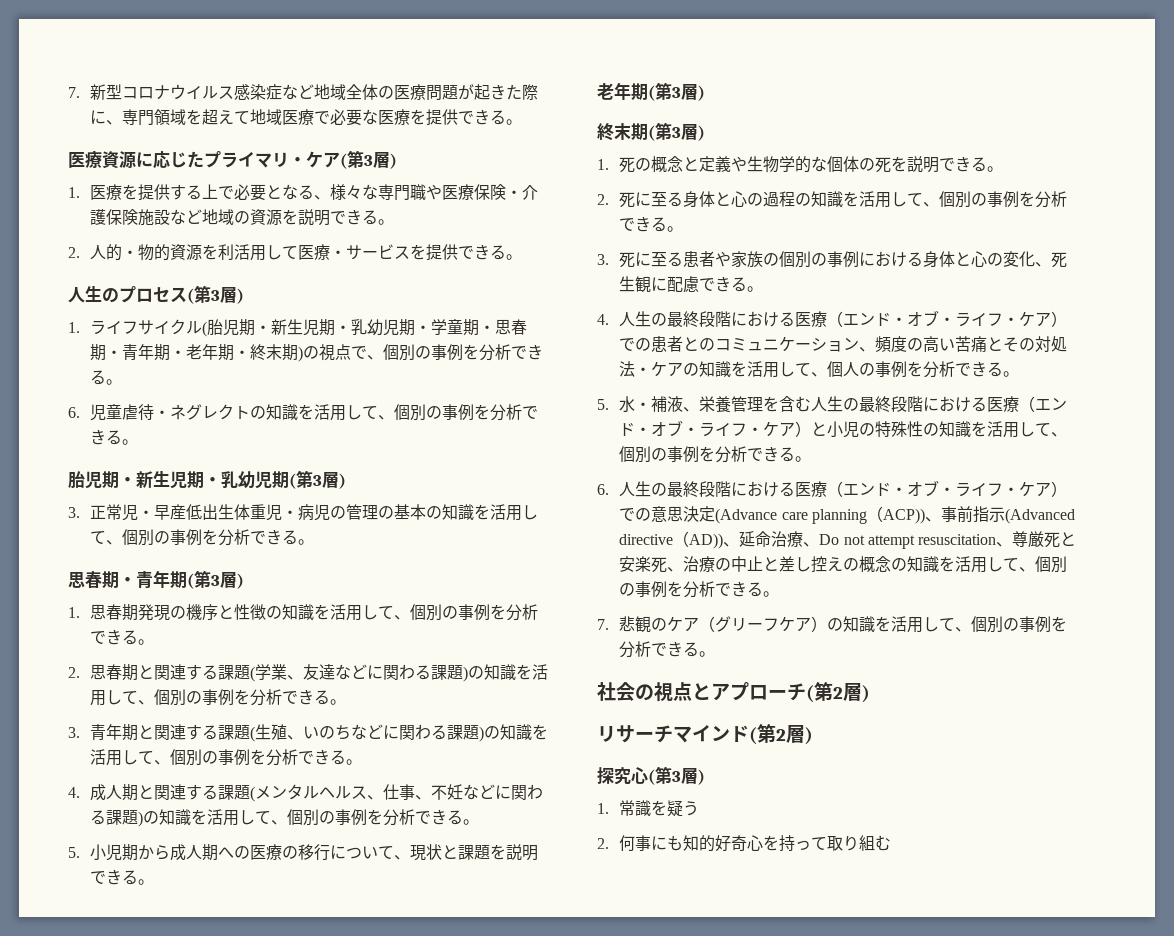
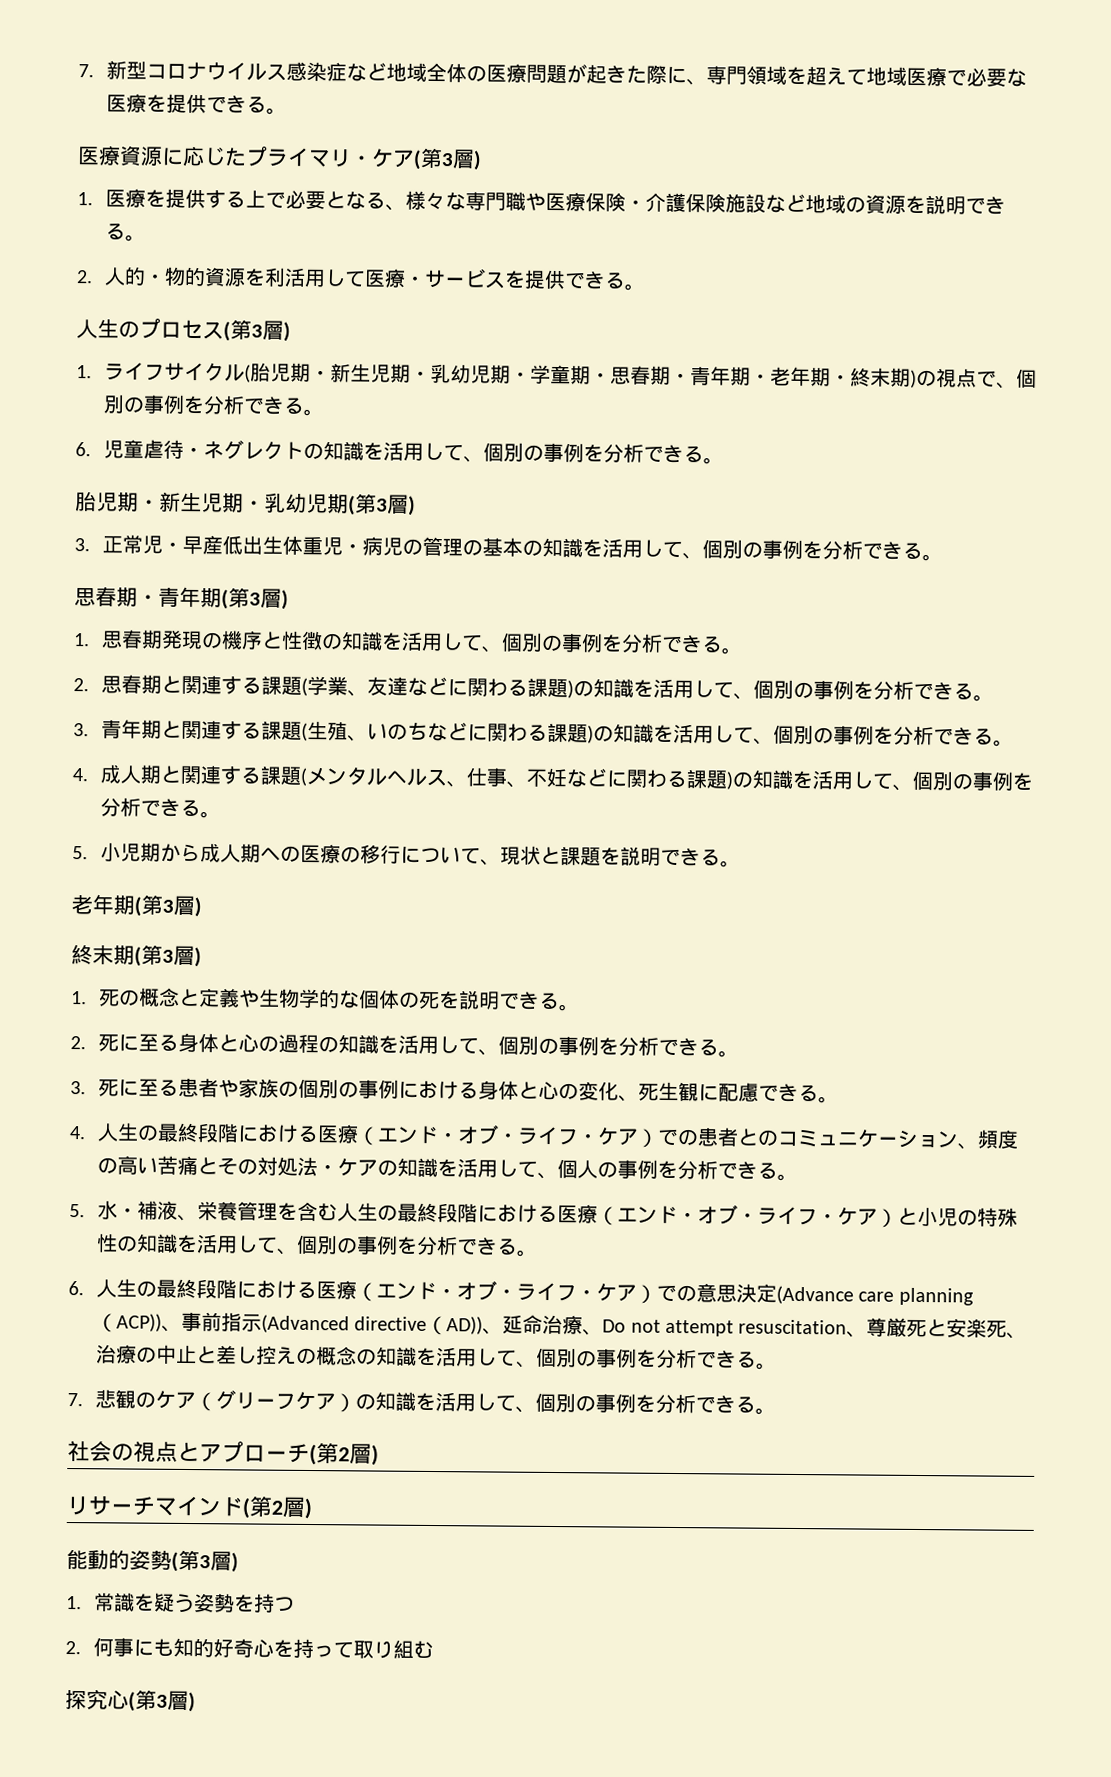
[597,767,648,785] 探究心 -> [66,1549,172,1570] 能動的姿勢
(700, 808) none -> [193,1593,295,1613] 姿勢を持つ
(892, 843) none -> [65,1689,196,1713] // 探究心(第3層)

